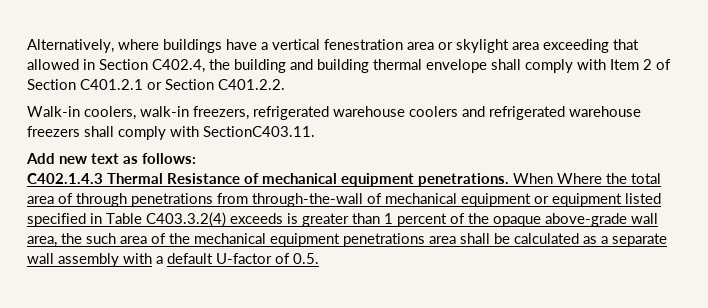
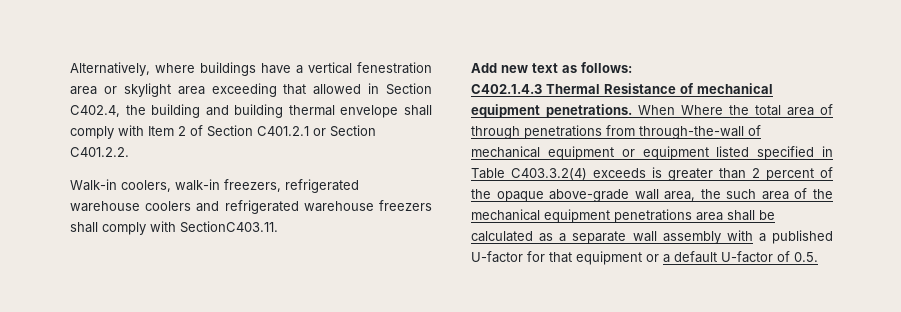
[384,213,393,224] 1 -> [752,168,760,178] 2
(163, 260) none -> [772,230,833,244] [471,251,670,265] published U-factor for that equipment or a

